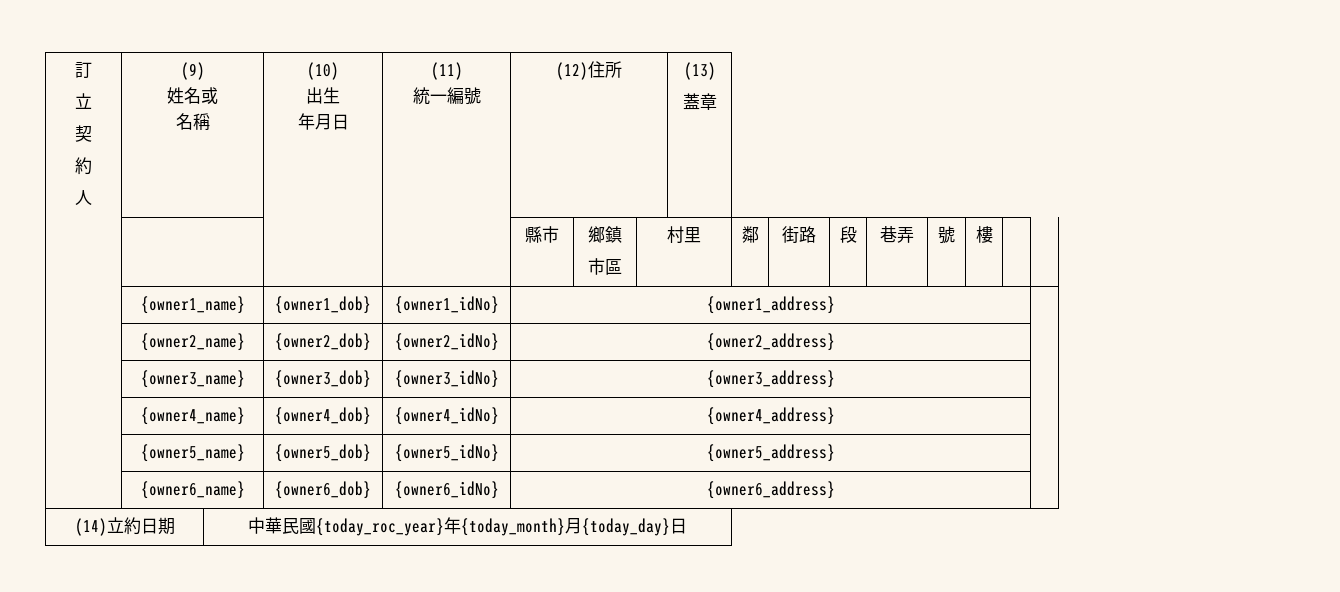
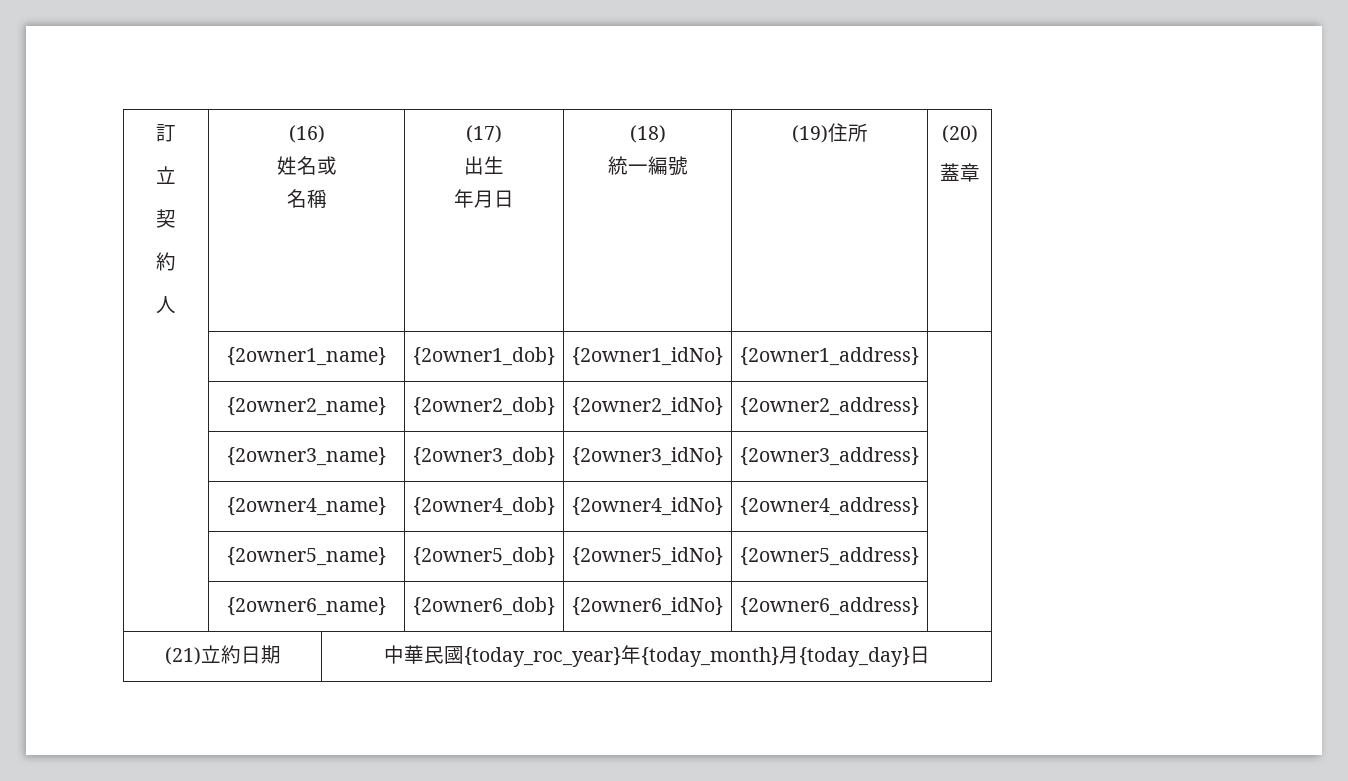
[180,62,205,80] (9) -> [288,125,325,143] (16)
[307,62,339,80] (10) -> [466,125,502,143] (17)
[430,62,463,80] (11) -> [629,125,666,143] (18)
[556,62,588,80] (12) -> [791,125,828,143] (19)
[683,62,716,80] (13) -> [941,125,978,143] (20)
[525,226,559,243] [588,226,622,243] [588,258,622,275] [667,226,701,243] [741,226,759,243] [782,226,816,243] [839,226,857,243] [880,226,914,243] [938,226,955,244] [975,226,993,243] [140,296,245,314] [275,296,371,314] [394,296,499,314] [706,296,835,314] [140,333,245,351] [275,333,371,351] [394,333,499,351] [706,333,835,351] [140,370,245,388] [275,370,371,388] [394,370,499,388] [706,370,835,388] [140,407,245,425] [275,407,371,425] [394,407,499,425] [706,407,835,425] [140,444,245,462] [275,444,371,462] [394,444,499,462] [706,444,835,462] [140,481,245,499] [275,481,371,499] [394,481,499,499] [706,481,835,499] [74,518,107,536] | | | 縣市 | 鄉鎮 // 市區 | 村里 | 鄰 | 街路 | 段 | 巷弄 | 號 | 樓 | | // | {owner1_name} | {owner1_dob} | {owner1_idNo} | {owner1_address} | // | {owner2_name} | {owner2_dob} | {owner2_idNo} | {owner2_address} | // | {owner3_name} | {owner3_dob} | {owner3_idNo} | {owner3_address} | // | {owner4_name} | {owner4_dob} | {owner4_idNo} | {owner4_address} | // | {owner5_name} | {owner5_dob} | {owner5_idNo} | {owner5_address} | // | {owner6_name} | {owner6_dob} | {owner6_idNo} | {owner6_address} | // (14) -> [227,347,386,366] [413,347,555,366] [572,347,723,366] [740,347,919,366] [227,397,386,416] [413,397,555,416] [572,397,723,416] [740,397,919,416] [227,447,386,466] [413,447,555,466] [572,447,723,466] [740,447,919,466] [227,497,386,516] [413,497,555,516] [572,497,723,516] [740,497,919,516] [227,547,386,566] [413,547,555,566] [572,547,723,566] [740,547,919,566] [227,597,386,616] [413,597,555,616] [572,597,723,616] [740,597,919,616] [164,647,201,665] {2owner1_name} | {2owner1_dob} | {2owner1_idNo} | {2owner1_address} | // | {2owner2_name} | {2owner2_dob} | {2owner2_idNo} | {2owner2_address} | // | {2owner3_name} | {2owner3_dob} | {2owner3_idNo} | {2owner3_address} | // | {2owner4_name} | {2owner4_dob} | {2owner4_idNo} | {2owner4_address} | // | {2owner5_name} | {2owner5_dob} | {2owner5_idNo} | {2owner5_address} | // | {2owner6_name} | {2owner6_dob} | {2owner6_idNo} | {2owner6_address} | // (21)

